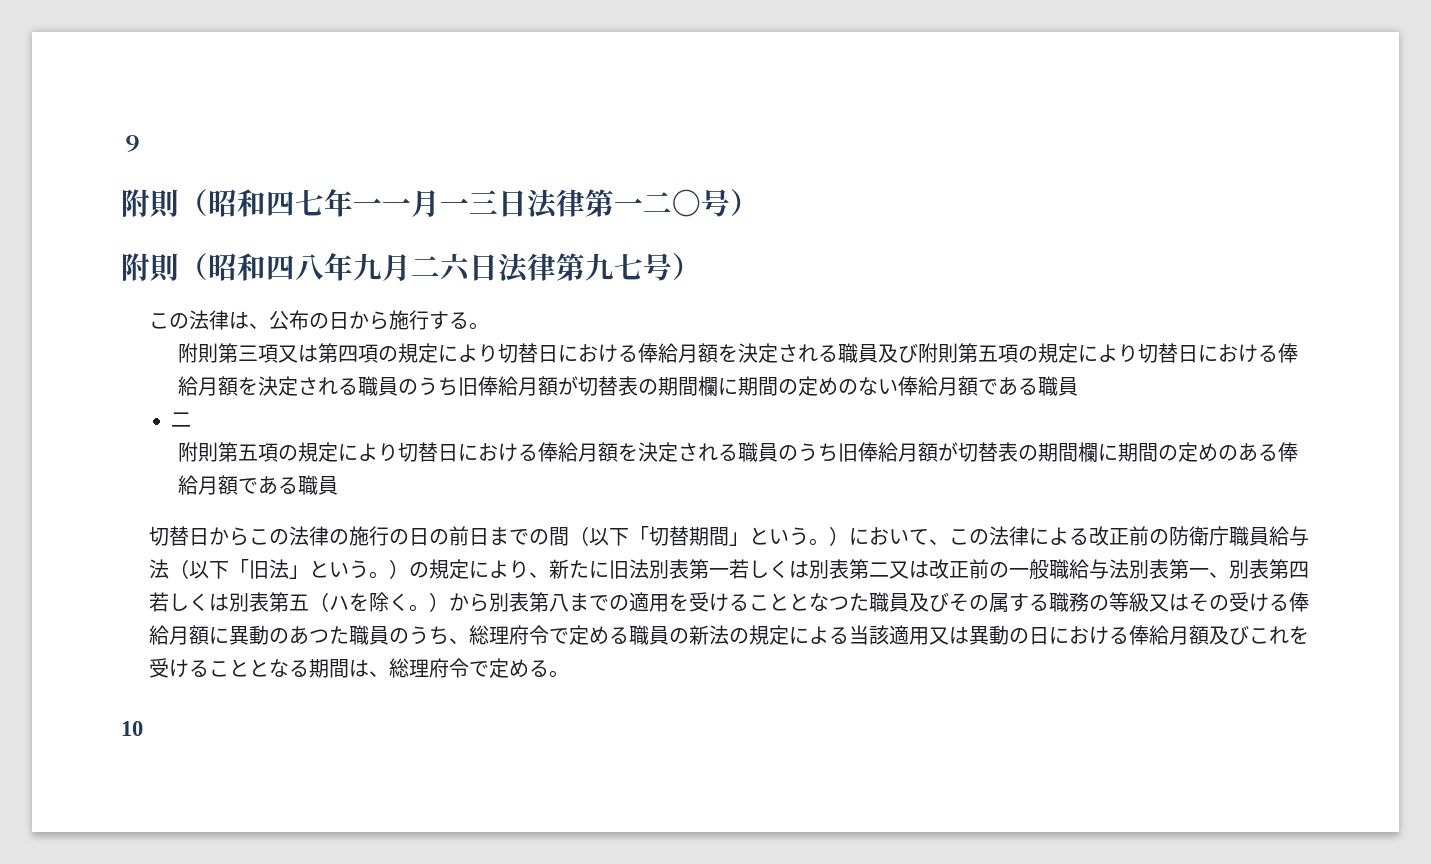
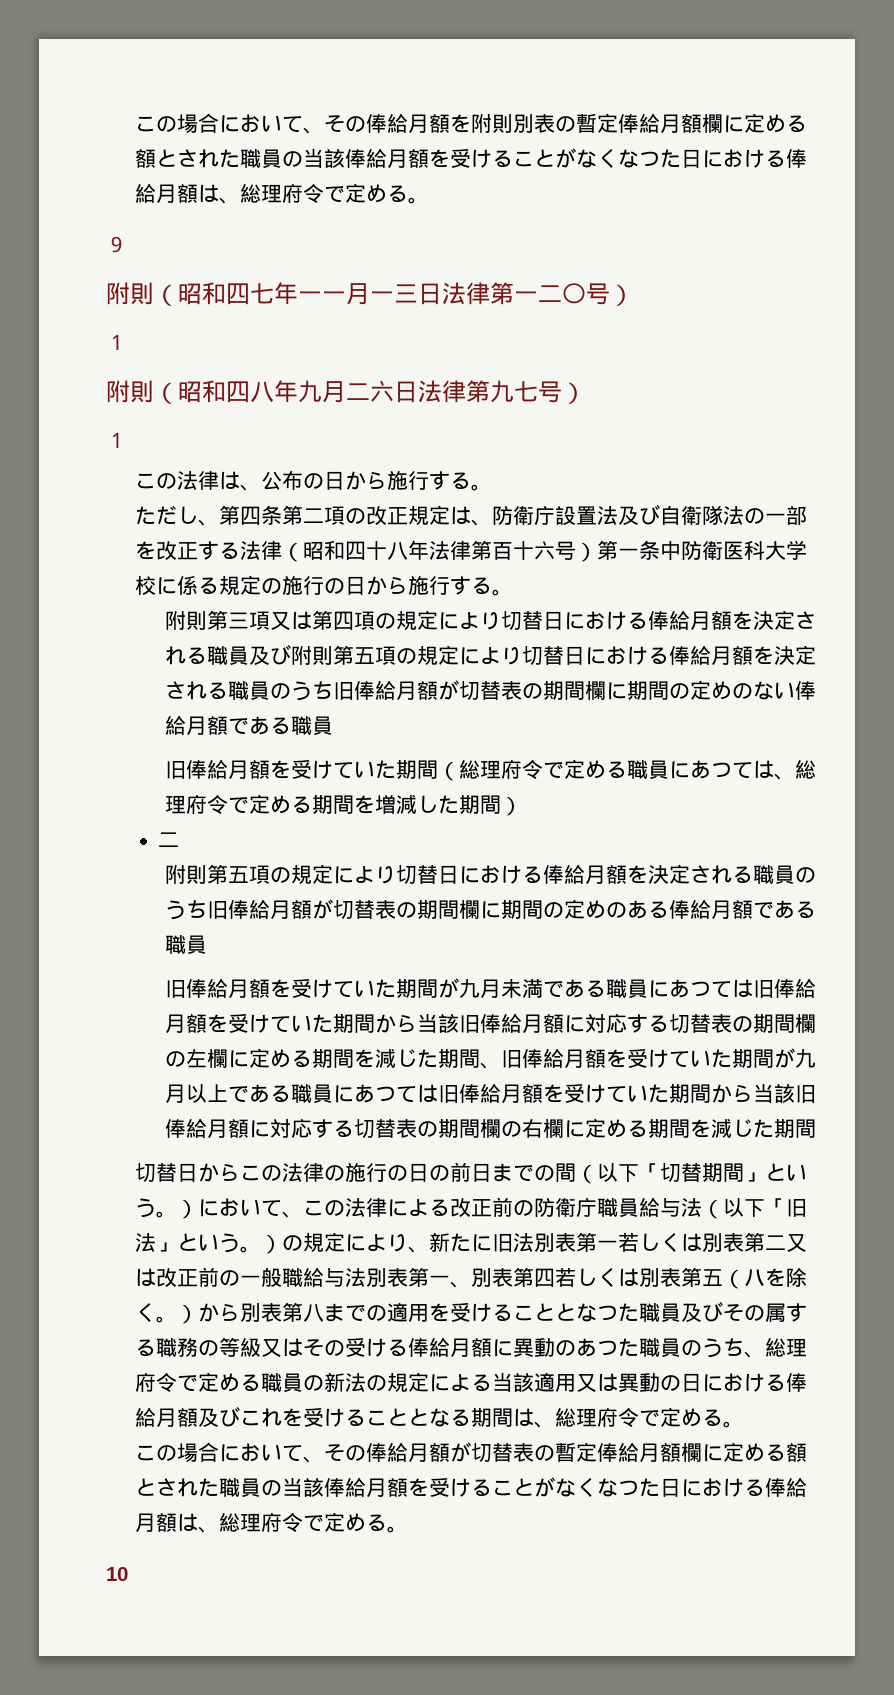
(121, 143) none -> [135,113,808,134] [135,148,808,169] [135,183,430,204] この場合において、その俸給月額を附則別表の暫定俸給月額欄に定める額とされた職員の当該俸給月額を受けることがなくなつた日における俸給月額は、総理府令で定める。 //
(759, 202) none -> [106,334,127,350] // １
(701, 266) none -> [106,432,127,448] // １
(490, 326) none -> [135,505,808,526] [135,540,808,562] [135,575,514,596] // ただし、第四条第二項の改正規定は、防衛庁設置法及び自衛隊法の一部を改正する法律（昭和四十八年法律第百十六号）第一条中防衛医科大学校に係る規定の施行の日から施行する。
(1078, 386) none -> [164,759,816,781] [164,794,522,816] // 旧俸給月額を受けていた期間（総理府令で定める職員にあつては、総理府令で定める期間を増減した期間）
(338, 485) none -> [164,978,816,999] [164,1013,816,1034] [164,1048,816,1069] [164,1083,816,1104] [164,1118,816,1139] // 旧俸給月額を受けていた期間が九月未満である職員にあつては旧俸給月額を受けていた期間から当該旧俸給月額に対応する切替表の期間欄の左欄に定める期間を減じた期間、旧俸給月額を受けていた期間が九月以上である職員にあつては旧俸給月額を受けていた期間から当該旧俸給月額に対応する切替表の期間欄の右欄に定める期間を減じた期間
(570, 674) none -> [135,1442,808,1463] [135,1477,808,1498] [135,1512,409,1533] // この場合において、その俸給月額が切替表の暫定俸給月額欄に定める額とされた職員の当該俸給月額を受けることがなくなつた日における俸給月額は、総理府令で定める。

